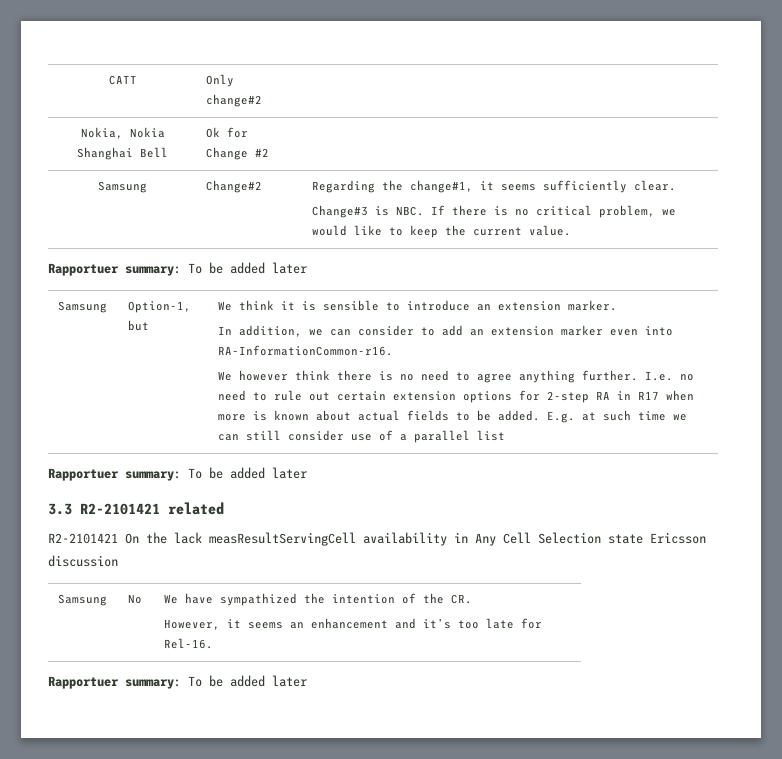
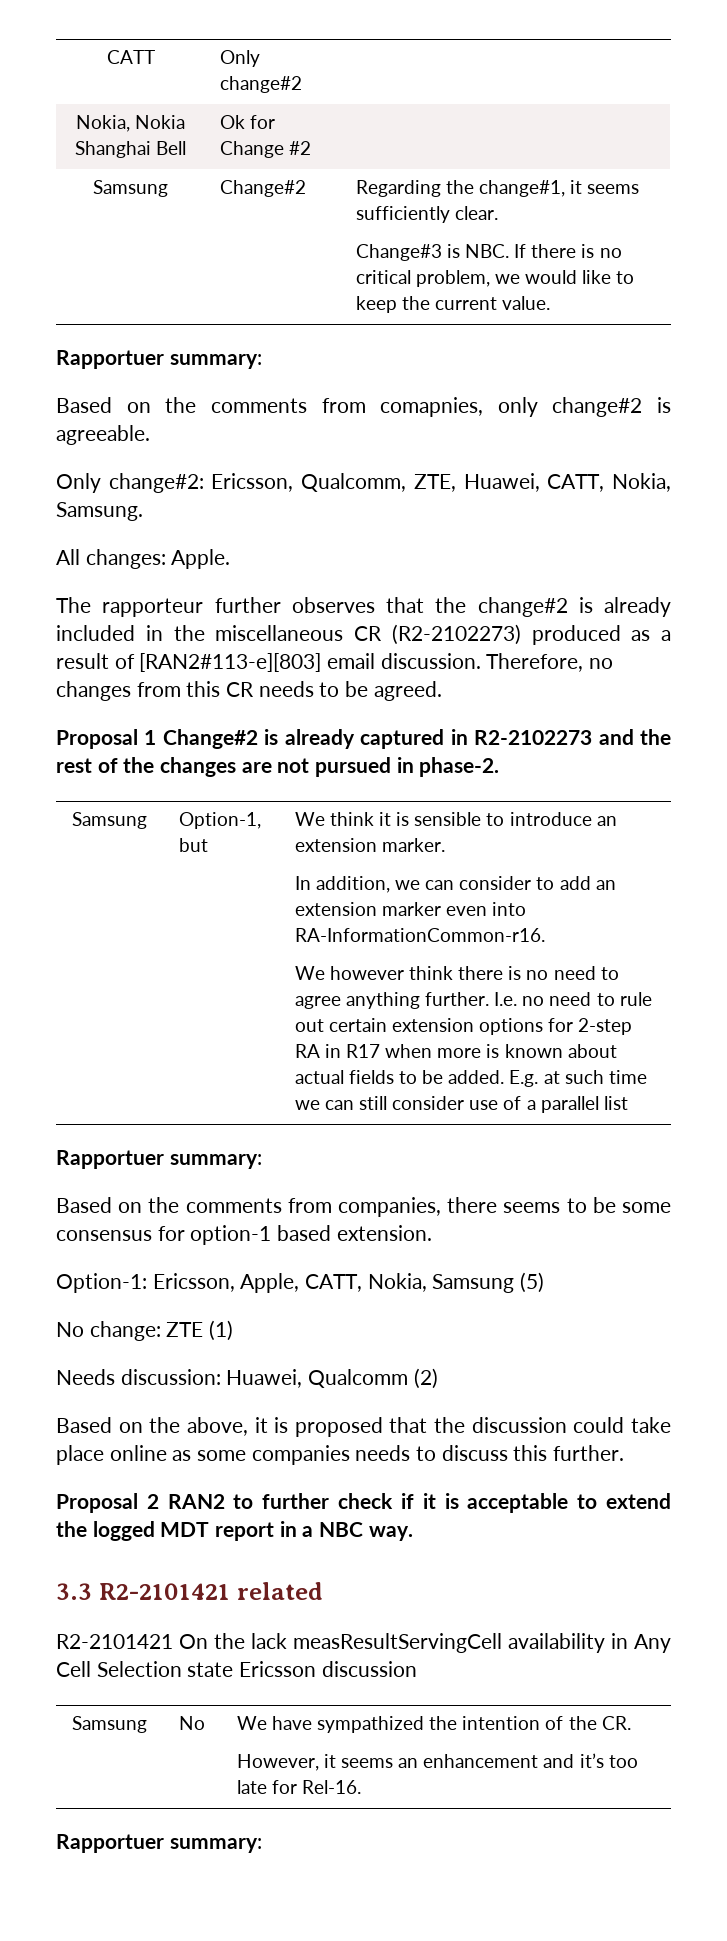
[188,262,307,274] To be added later -> [56,397,671,417] [56,425,150,445] [56,473,671,493] [56,502,143,521] [56,549,231,569] [56,597,671,617] [56,624,671,645] [56,653,614,672] [56,681,442,701] [56,729,672,749] [56,757,500,777] // Based on the comments from comapnies, only change#2 is agreeable. // Only change#2: Ericsson, Qualcomm, ZTE, Huawei, CATT, Nokia, Samsung. // All changes: Apple. // The rapporteur further observes that the change#2 is already included in the miscellaneous CR (R2-2102273) produced as a result of [RAN2#113-e][803] email discussion. Therefore, no changes from this CR needs to be agreed. // Proposal 1 Change#2 is already captured in R2-2102273 and the rest of the changes are not pursued in phase-2.
[188,467,307,479] To be added later -> [56,1197,671,1217] [56,1225,432,1245] [56,1272,545,1293] [56,1320,234,1341] [56,1368,438,1389] [56,1417,671,1437] [56,1445,625,1465] [56,1493,671,1513] [56,1521,413,1541] // Based on the comments from companies, there seems to be some consensus for option-1 based extension. // Option-1: Ericsson, Apple, CATT, Nokia, Samsung (5) // No change: ZTE (1) // Needs discussion: Huawei, Qualcomm (2) // Based on the above, it is proposed that the discussion could take place online as some companies needs to discuss this further. // Proposal 2 RAN2 to further check if it is acceptable to extend the logged MDT report in a NBC way.
[188,675,307,687] To be added later -> (262, 1845) none

